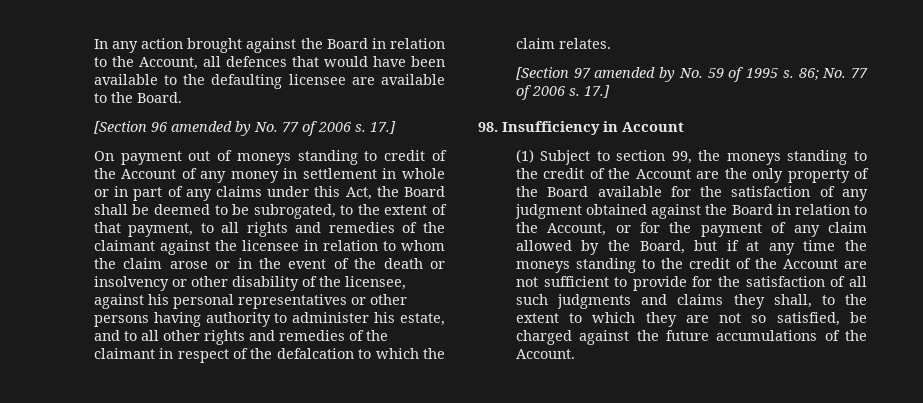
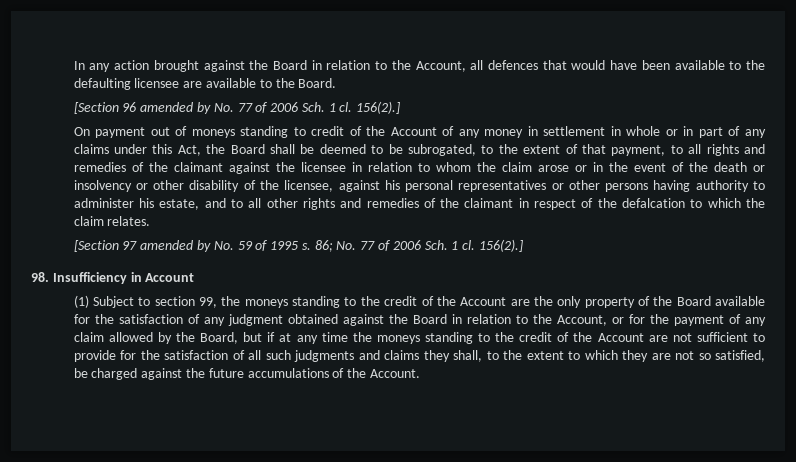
[354,121,396,134] s. 17.] -> [301,101,401,114] Sch. 1 cl. 156(2).]
[568,85,610,98] s. 17.] -> [424,239,523,252] Sch. 1 cl. 156(2).]

